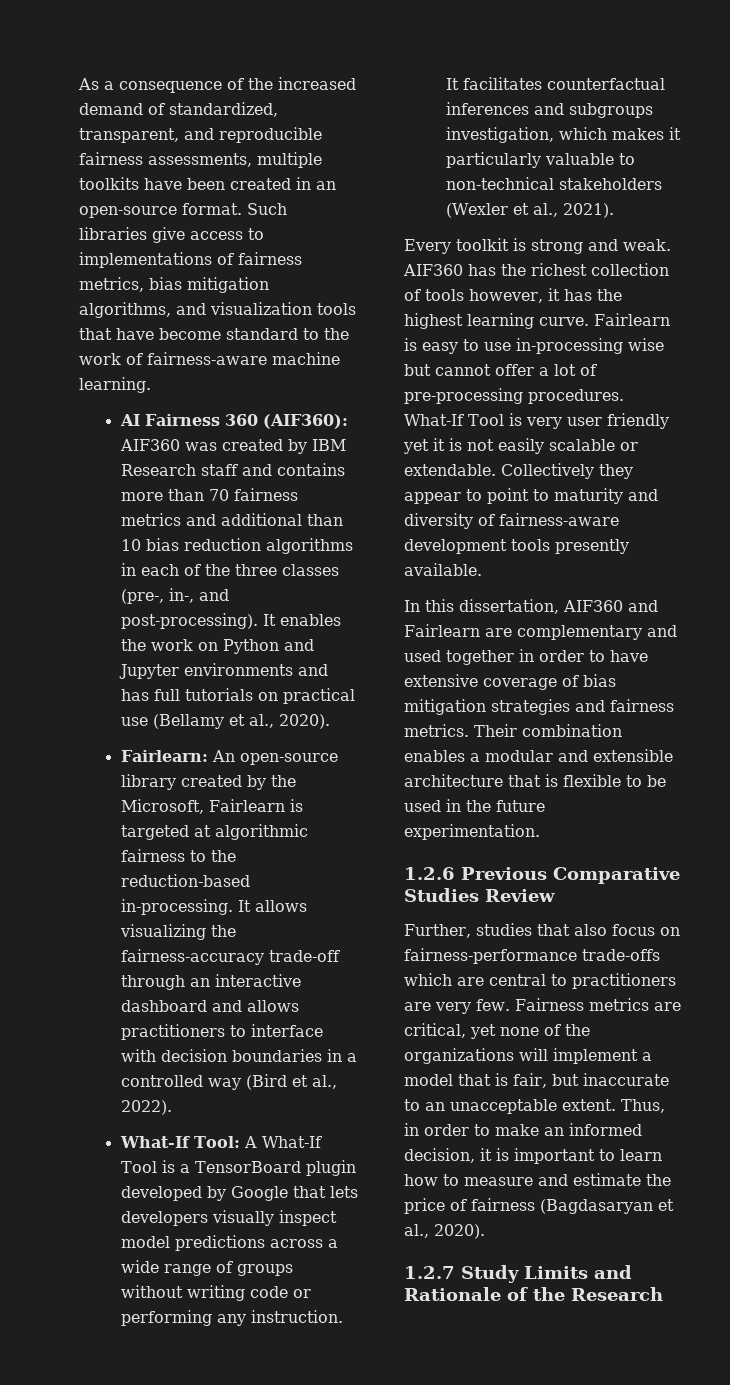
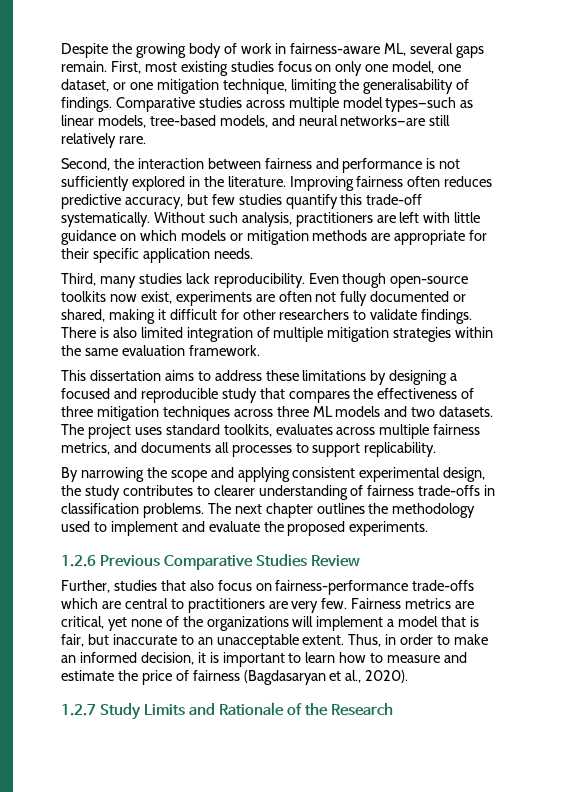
[78,77,356,93] [79,102,278,117] [79,127,322,143] [79,152,322,168] [79,177,336,190] [79,203,287,218] [79,227,264,243] [79,252,302,268] [79,277,269,293] [79,302,356,318] [79,328,349,340] [79,352,340,365] [79,377,151,393] [119,414,348,429] [119,439,346,454] [120,463,345,476] [120,488,298,501] [120,513,343,526] [120,538,353,554] [120,563,339,576] [120,588,229,604] [120,613,341,629] [120,639,314,654] [118,663,328,679] [120,688,355,704] [120,714,330,729] [120,750,338,765] [120,774,296,790] [120,799,303,814] [120,824,308,840] [120,849,236,862] [120,874,250,887] [120,899,307,915] [119,924,236,940] [120,949,340,965] [120,974,301,990] [120,1000,299,1012] [120,1024,323,1040] [120,1049,357,1062] [120,1074,337,1090] [120,1100,172,1115] [119,1136,322,1148] [120,1160,356,1176] [120,1186,358,1201] [120,1210,337,1226] [120,1235,338,1251] [120,1260,293,1276] [120,1285,311,1301] [120,1310,343,1326] [445,77,665,90] [445,102,653,118] [445,127,681,143] [445,152,635,168] [445,177,662,190] [445,203,614,218] [404,238,671,254] [403,263,669,276] [404,288,622,303] [404,313,670,329] [404,338,664,354] [404,364,597,376] [404,388,624,404] [404,413,669,429] [403,438,638,454] [404,463,633,479] [404,488,658,504] [404,513,619,529] [404,539,629,554] [404,563,482,576] [404,599,658,614] [404,624,677,640] [404,649,648,665] [404,674,616,690] [404,699,674,715] [404,724,622,737] [404,749,673,762] [404,774,666,787] [404,799,545,812] [404,824,540,840] As a consequence of the increased demand of standardized, transparent, and reproducible fairness assessments, multiple toolkits have been created in an open-source format. Such libraries give access to implementations of fairness metrics, bias mitigation algorithms, and visualization tools that have become standard to the work of fairness-aware machine learning. // AI Fairness 360 (AIF360): AIF360 was created by IBM Research staff and contains more than 70 fairness metrics and additional than 10 bias reduction algorithms in each of the three classes (pre-, in-, and post-processing). It enables the work on Python and Jupyter environments and has full tutorials on practical use (Bellamy et al., 2020). // Fairlearn: An open-source library created by the Microsoft, Fairlearn is targeted at algorithmic fairness to the reduction-based in-processing. It allows visualizing the fairness-accuracy trade-off through an interactive dashboard and allows practitioners to interface with decision boundaries in a controlled way (Bird et al., 2022). // What-If Tool: A What-If Tool is a TensorBoard plugin developed by Google that lets developers visually inspect model predictions across a wide range of groups without writing code or performing any instruction. It facilitates counterfactual inferences and subgroups investigation, which makes it particularly valuable to non-technical stakeholders (Wexler et al., 2021). // Every toolkit is strong and weak. AIF360 has the richest collection of tools however, it has the highest learning curve. Fairlearn is easy to use in-processing wise but cannot offer a lot of pre-processing procedures. What-If Tool is very user friendly yet it is not easily scalable or extendable. Collectively they appear to point to maturity and diversity of fairness-aware development tools presently available. // In this dissertation, AIF360 and Fairlearn are complementary and used together in order to have extensive coverage of bias mitigation strategies and fairness metrics. Their combination enables a modular and extensible architecture that is flexible to be used in the future experimentation. -> [61,43,485,58] [61,61,462,76] [61,79,470,94] [61,97,474,112] [61,115,451,128] [61,133,146,148] [61,158,461,173] [61,176,493,191] [61,194,423,209] [61,212,481,227] [61,230,488,245] [61,248,253,263] [61,273,469,288] [61,291,467,306] [61,309,473,324] [61,327,494,342] [61,345,260,356] [61,370,458,385] [61,388,475,403] [61,406,494,421] [61,424,481,439] [61,442,437,457] [61,467,486,482] [61,485,496,500] [61,503,476,518] [61,521,429,536] Despite the growing body of work in fairness-aware ML, several gaps remain. First, most existing studies focus on only one model, one dataset, or one mitigation technique, limiting the generalisability of findings. Comparative studies across multiple model types—such as linear models, tree-based models, and neural networks—are still relatively rare. // Second, the interaction between fairness and performance is not sufficiently explored in the literature. Improving fairness often reduces predictive accuracy, but few studies quantify this trade-off systematically. Without such analysis, practitioners are left with little guidance on which models or mitigation methods are appropriate for their specific application needs. // Third, many studies lack reproducibility. Even though open-source toolkits now exist, experiments are often not fully documented or shared, making it difficult for other researchers to validate findings. There is also limited integration of multiple mitigation strategies within the same evaluation framework. // This dissertation aims to address these limitations by designing a focused and reproducible study that compares the effectiveness of three mitigation techniques across three ML models and two datasets. The project uses standard toolkits, evaluates across multiple fairness metrics, and documents all processes to support replicability. // By narrowing the scope and applying consistent experimental design, the study contributes to clearer understanding of fairness trade-offs in classification problems. The next chapter outlines the methodology used to implement and evaluate the proposed experiments.

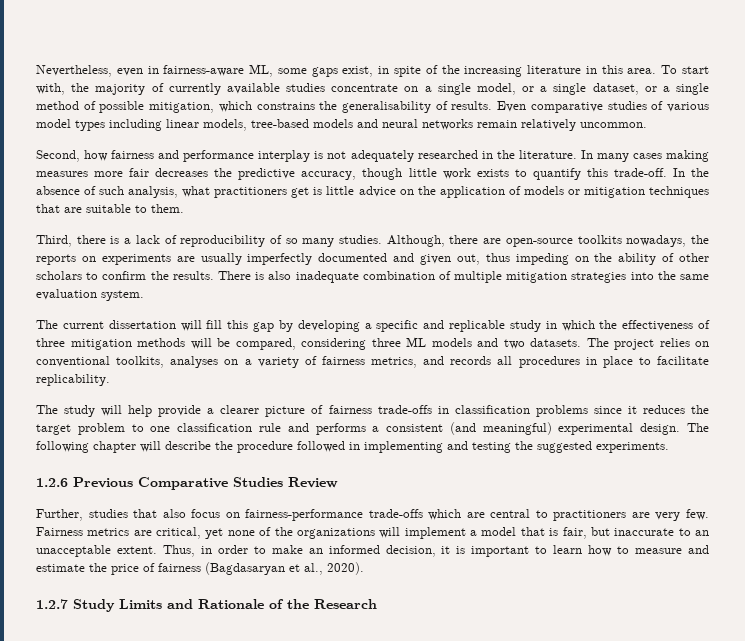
[61,43,485,58] [61,61,462,76] [61,79,470,94] [61,97,474,112] Despite the growing body of work in fairness-aware ML, several gaps remain. First, most existing studies focus on only one model, one dataset, or one mitigation technique, limiting the generalisability of findings. Comparative studies across multiple model types—such as -> [36,64,710,77] [36,83,709,95] [36,101,709,113] [36,119,162,131] Nevertheless, even in fairness-aware ML, some gaps exist, in spite of the increasing literature in this area. To start with, the majority of currently available studies concentrate on a single model, or a single dataset, or a single method of possible mitigation, which constrains the generalisability of results. Even comparative studies of various model types including
[219,115,268,128] models, -> [313,119,353,128] models
[340,115,451,126] [61,133,146,148] [61,158,261,171] networks—are still relatively rare. // Second, the interaction between -> [422,119,647,131] [36,150,109,162] networks remain relatively uncommon. // Second, how
(423, 165) none -> [258,150,311,162] interplay
[61,176,185,191] sufficiently explored -> [350,150,478,162] adequately researched
[289,176,493,191] [61,194,423,209] [61,212,481,227] [61,230,488,245] [61,248,253,263] [61,273,469,288] [61,291,467,306] [61,309,473,324] Improving fairness often reduces predictive accuracy, but few studies quantify this trade-off systematically. Without such analysis, practitioners are left with little guidance on which models or mitigation methods are appropriate for their specific application needs. // Third, many studies lack reproducibility. Even though open-source toolkits now exist, experiments are often not fully documented or shared, making it difficult for other researchers to validate findings. -> [580,150,709,162] [36,168,709,180] [36,186,709,198] [36,204,184,213] [36,235,709,247] [36,253,709,265] [36,271,214,280] In many cases making measures more fair decreases the predictive accuracy, though little work exists to quantify this trade-off. In the absence of such analysis, what practitioners get is little advice on the application of models or mitigation techniques that are suitable to them. // Third, there is a lack of reproducibility of so many studies. Although, there are open-source toolkits nowadays, the reports on experiments are usually imperfectly documented and given out, thus impeding on the ability of other scholars to confirm the results.
[140,327,253,342] limited integration -> [295,271,435,283] inadequate combination
[455,327,494,338] within -> [630,272,654,280] into
[188,345,260,356] [61,370,458,385] [61,388,350,403] framework. // This dissertation aims to address these limitations by designing a focused and reproducible study that compares -> [101,290,144,301] [36,320,595,332] system. // The current dissertation will fill this gap by developing a specific and replicable study in which
[162,406,273,421] techniques across -> [137,338,366,350] methods will be compared, considering
[134,424,481,439] [61,442,437,457] [61,467,486,482] [61,485,348,500] uses standard toolkits, evaluates across multiple fairness metrics, and documents all processes to support replicability. // By narrowing the scope and applying consistent experimental design, the study contributes to clearer understanding -> [659,338,709,347] [36,356,709,368] [36,374,110,386] [36,405,306,417] relies on conventional toolkits, analyses on a variety of fairness metrics, and records all procedures in place to facilitate replicability. // The study will help provide a clearer picture
[142,503,476,518] [61,521,346,536] problems. The next chapter outlines the methodology used to implement and evaluate the proposed -> [535,405,709,417] [36,422,710,435] [36,441,592,453] problems since it reduces the target problem to one classification rule and performs a consistent (and meaningful) experimental design. The following chapter will describe the procedure followed in implementing and testing the suggested

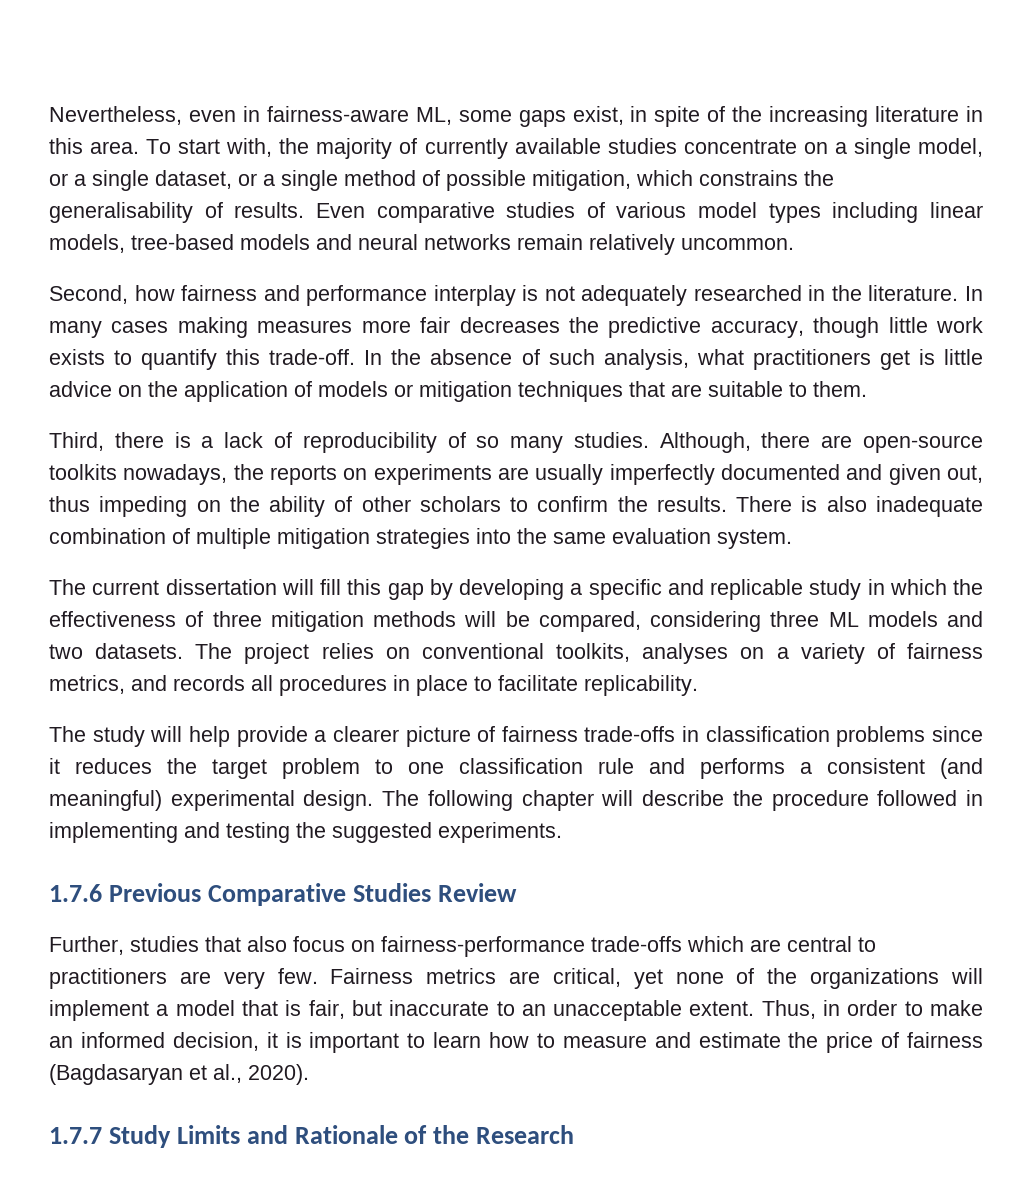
[36,478,68,487] 1.2.6 -> [49,884,102,902] 1.7.6
[36,599,68,609] 1.2.7 -> [49,1127,102,1144] 1.7.7

